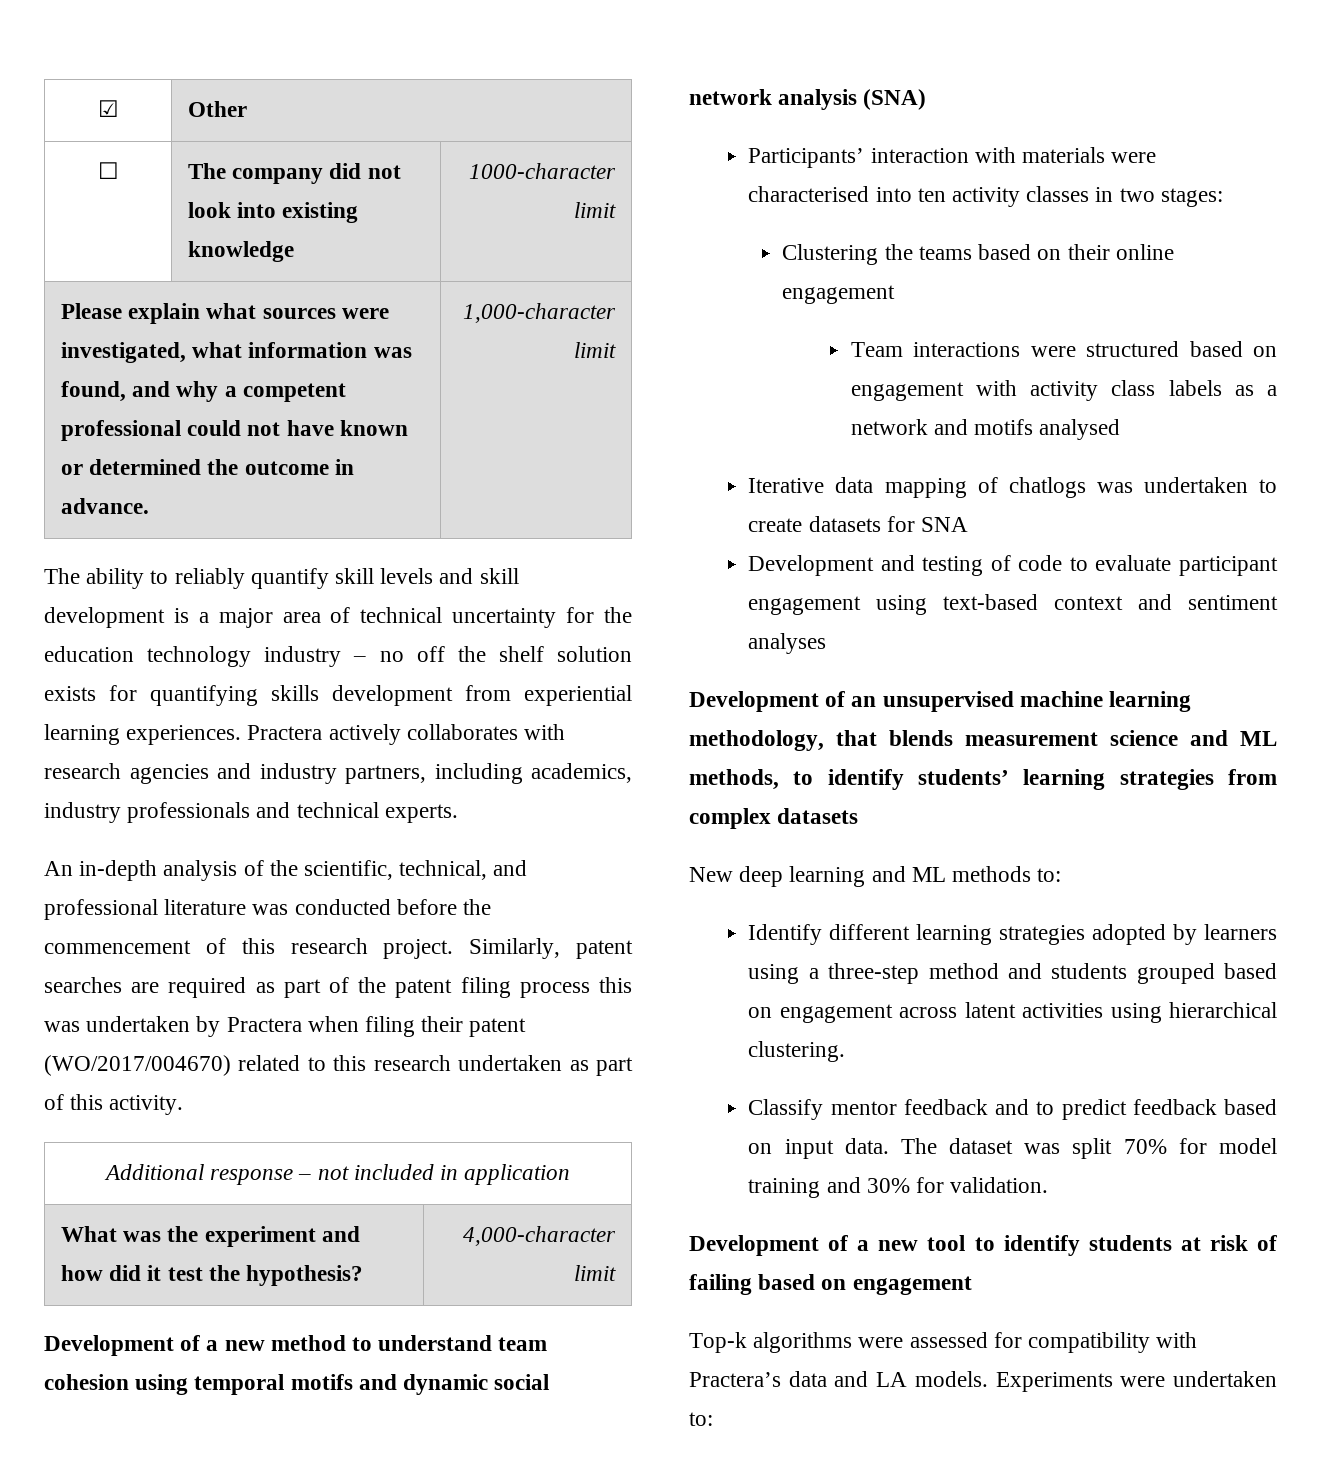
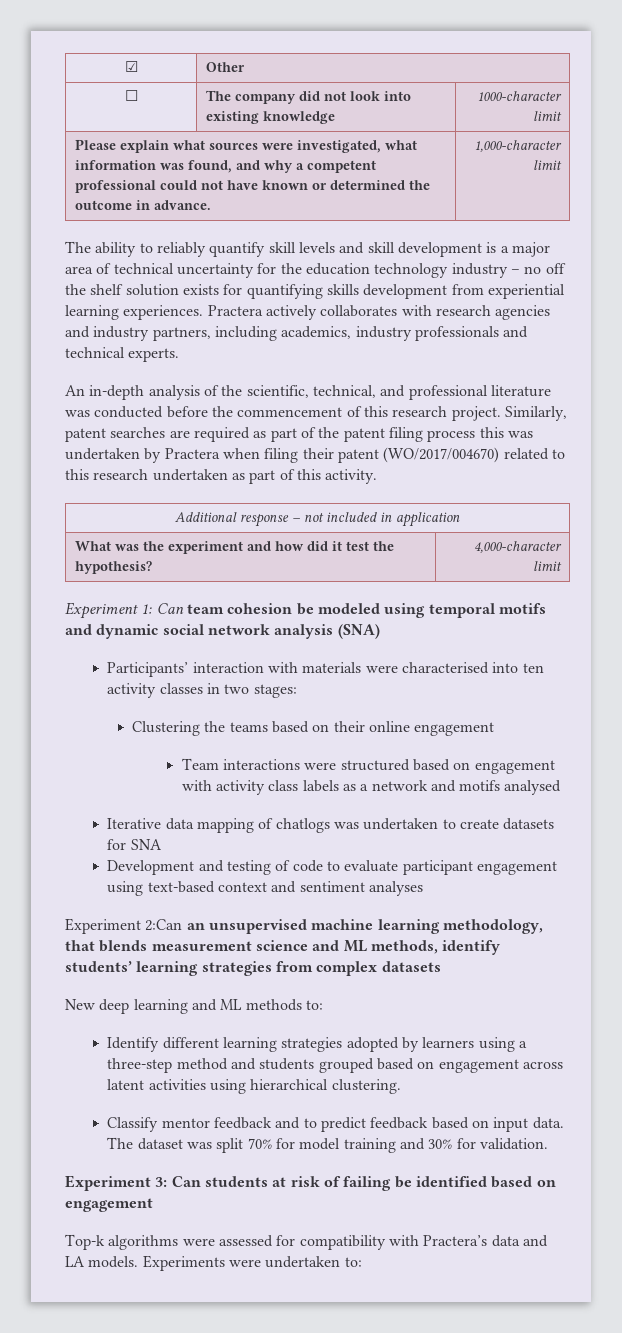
[44,1335,548,1356] [44,1374,129,1390] Development of a new method to understand team cohesion -> [65,602,380,619] Experiment 1: Can team cohesion be modeled
[689,691,846,712] Development of -> [65,918,183,934] Experiment 2:Can
[793,771,814,785] to -> (438, 947) none
[689,1235,1080,1256] Development of a new tool to identify -> [65,1175,201,1191] Experiment 3: Can
(752, 1284) none -> [394,1176,487,1188] be identified

